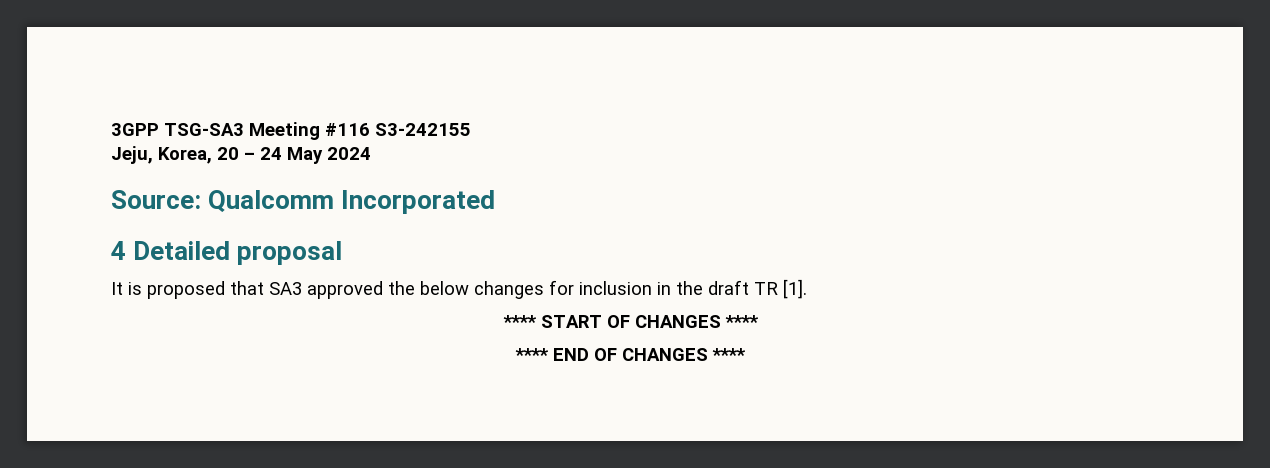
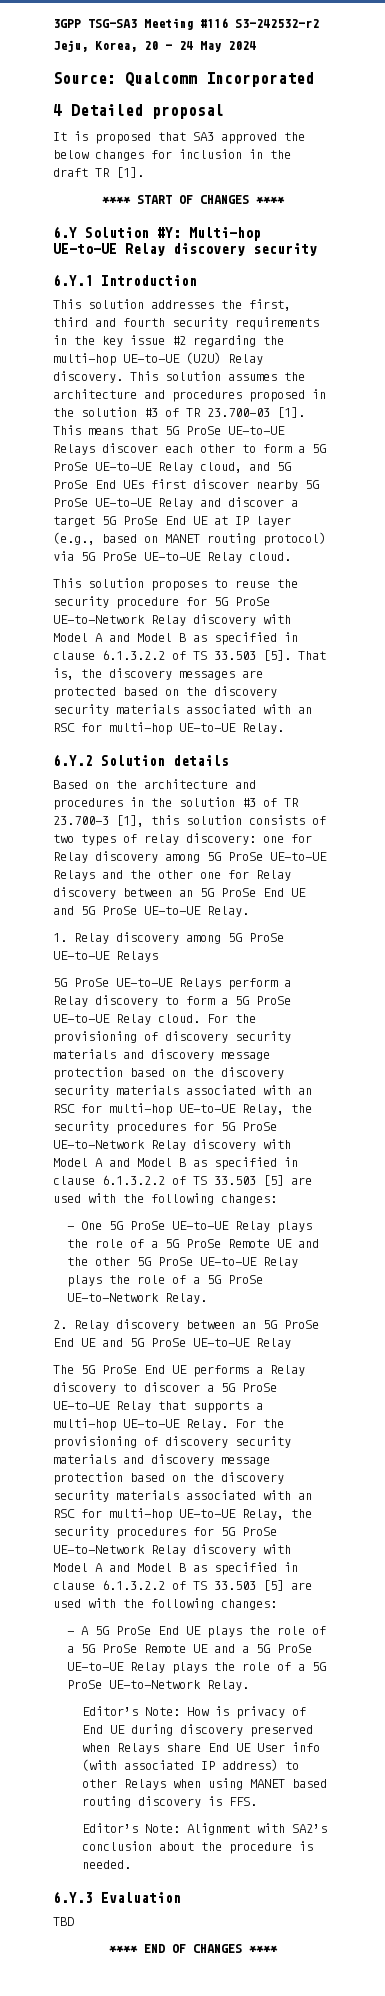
[375,123,471,136] S3-242155 -> [235,19,319,28] S3-242532-r2
(759, 321) none -> [53,226,261,241] [53,243,317,256] [53,274,197,286] [53,299,291,311] [53,317,319,330] [53,335,284,347] [53,352,263,366] [53,371,305,383] [53,389,326,402] [53,407,305,418] [53,425,285,435] [53,443,326,455] [53,462,291,473] [53,479,319,491] [53,497,298,509] [53,516,291,527] [53,532,326,546] [53,551,291,563] [53,578,298,591] [53,596,270,609] [53,614,291,626] [53,632,298,645] [53,650,326,661] [53,668,263,680] [53,686,277,699] [53,704,312,716] [53,722,284,735] [53,754,229,766] [53,779,256,789] [53,797,299,810] [53,815,326,827] [53,833,312,846] [53,851,327,863] [53,870,291,881] [53,887,306,899] [53,906,249,917] [53,932,284,944] [53,951,158,962] [53,978,291,990] [53,995,291,1007] [53,1014,256,1025] [53,1031,291,1044] [53,1049,270,1061] [53,1067,284,1080] [53,1085,312,1097] [53,1103,312,1116] [53,1121,277,1134] [53,1139,291,1151] [53,1157,298,1170] [53,1175,312,1186] [53,1193,277,1205] [67,1221,313,1233] [67,1239,320,1248] [67,1257,299,1268] [67,1275,264,1287] [67,1293,208,1304] [53,1319,319,1331] [53,1338,291,1349] [53,1365,305,1377] [53,1382,277,1394] [53,1401,263,1413] [53,1418,284,1431] [53,1436,291,1449] [53,1454,270,1466] [53,1472,284,1485] [53,1490,312,1502] [53,1508,312,1521] [53,1526,277,1539] [53,1544,291,1556] [53,1562,298,1575] [53,1580,312,1591] [53,1598,277,1610] [67,1626,327,1638] [67,1644,313,1653] [67,1662,327,1674] [67,1680,250,1691] [81,1706,306,1719] [81,1724,313,1737] [81,1742,320,1754] [81,1759,299,1771] [81,1778,327,1790] [81,1796,257,1808] [81,1823,327,1835] [81,1841,313,1854] [81,1860,131,1869] [53,1891,181,1903] [53,1917,74,1926] // 6.Y Solution #Y: Multi-hop UE-to-UE Relay discovery security // 6.Y.1 Introduction // This solution addresses the first, third and fourth security requirements in the key issue #2 regarding the multi-hop UE-to-UE (U2U) Relay discovery. This solution assumes the architecture and procedures proposed in the solution #3 of TR 23.700-03 [1]. This means that 5G ProSe UE-to-UE Relays discover each other to form a 5G ProSe UE-to-UE Relay cloud, and 5G ProSe End UEs first discover nearby 5G ProSe UE-to-UE Relay and discover a target 5G ProSe End UE at IP layer (e.g., based on MANET routing protocol) via 5G ProSe UE-to-UE Relay cloud. // This solution proposes to reuse the security procedure for 5G ProSe UE-to-Network Relay discovery with Model A and Model B as specified in clause 6.1.3.2.2 of TS 33.503 [5]. That is, the discovery messages are protected based on the discovery security materials associated with an RSC for multi-hop UE-to-UE Relay. // 6.Y.2 Solution details // Based on the architecture and procedures in the solution #3 of TR 23.700-3 [1], this solution consists of two types of relay discovery: one for Relay discovery among 5G ProSe UE-to-UE Relays and the other one for Relay discovery between an 5G ProSe End UE and 5G ProSe UE-to-UE Relay. // 1. Relay discovery among 5G ProSe UE-to-UE Relays // 5G ProSe UE-to-UE Relays perform a Relay discovery to form a 5G ProSe UE-to-UE Relay cloud. For the provisioning of discovery security materials and discovery message protection based on the discovery security materials associated with an RSC for multi-hop UE-to-UE Relay, the security procedures for 5G ProSe UE-to-Network Relay discovery with Model A and Model B as specified in clause 6.1.3.2.2 of TS 33.503 [5] are used with the following changes: // - One 5G ProSe UE-to-UE Relay plays the role of a 5G ProSe Remote UE and the other 5G ProSe UE-to-UE Relay plays the role of a 5G ProSe UE-to-Network Relay. // 2. Relay discovery between an 5G ProSe End UE and 5G ProSe UE-to-UE Relay // The 5G ProSe End UE performs a Relay discovery to discover a 5G ProSe UE-to-UE Relay that supports a multi-hop UE-to-UE Relay. For the provisioning of discovery security materials and discovery message protection based on the discovery security materials associated with an RSC for multi-hop UE-to-UE Relay, the security procedures for 5G ProSe UE-to-Network Relay discovery with Model A and Model B as specified in clause 6.1.3.2.2 of TS 33.503 [5] are used with the following changes: // - A 5G ProSe End UE plays the role of a 5G ProSe Remote UE and a 5G ProSe UE-to-UE Relay plays the role of a 5G ProSe UE-to-Network Relay. // Editor’s Note: How is privacy of End UE during discovery preserved when Relays share End UE User info (with associated IP address) to other Relays when using MANET based routing discovery is FFS. // Editor’s Note: Alignment with SA2’s conclusion about the procedure is needed. // 6.Y.3 Evaluation // TBD

